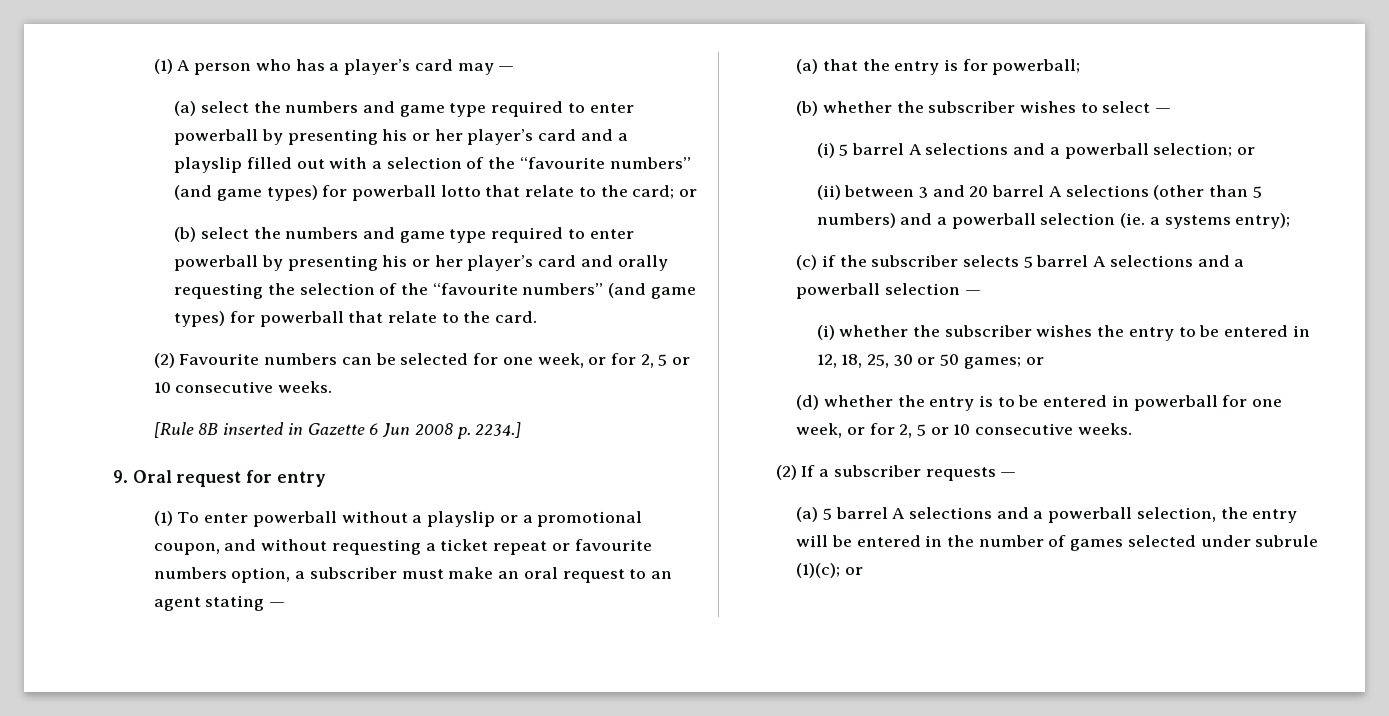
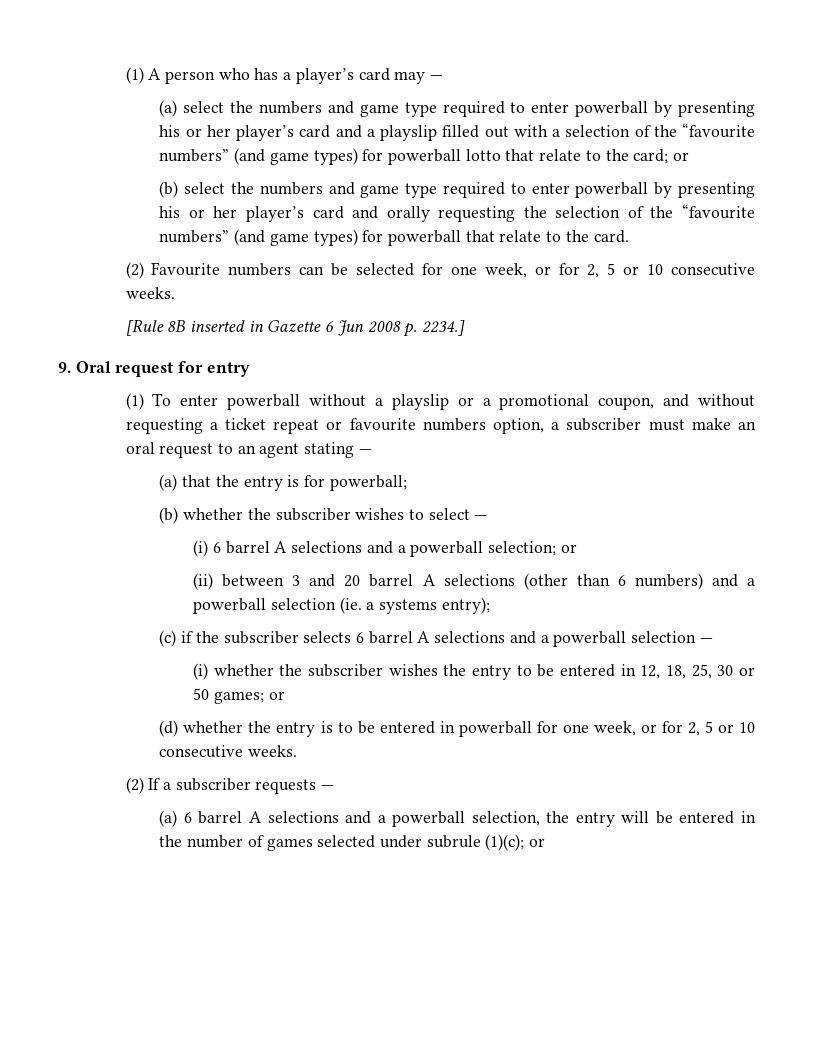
[839,144,849,156] 5 -> [212,542,221,553] 6
[1252,186,1262,198] 5 -> [617,575,626,586] 6
[1023,256,1033,268] 5 -> [355,632,364,643] 6
[822,508,832,520] 5 -> [183,812,192,823] 6

